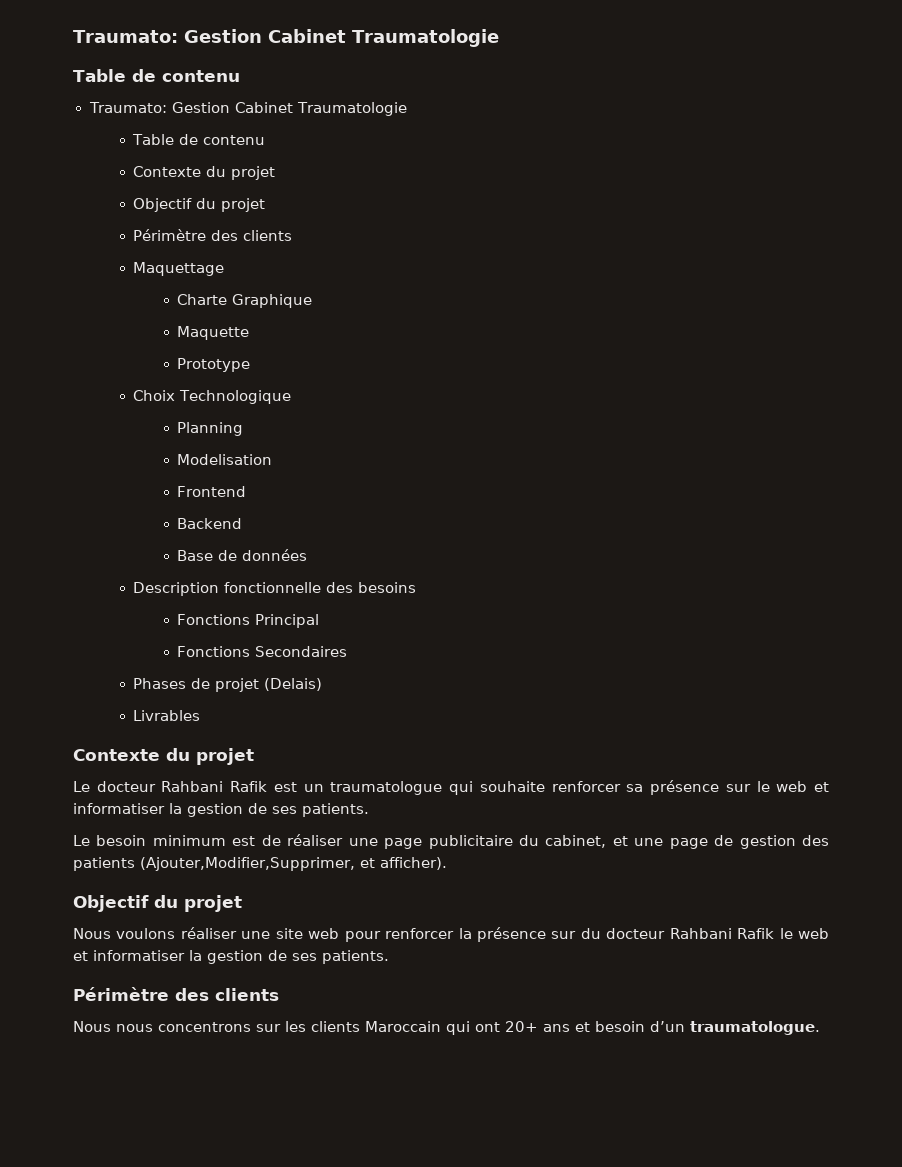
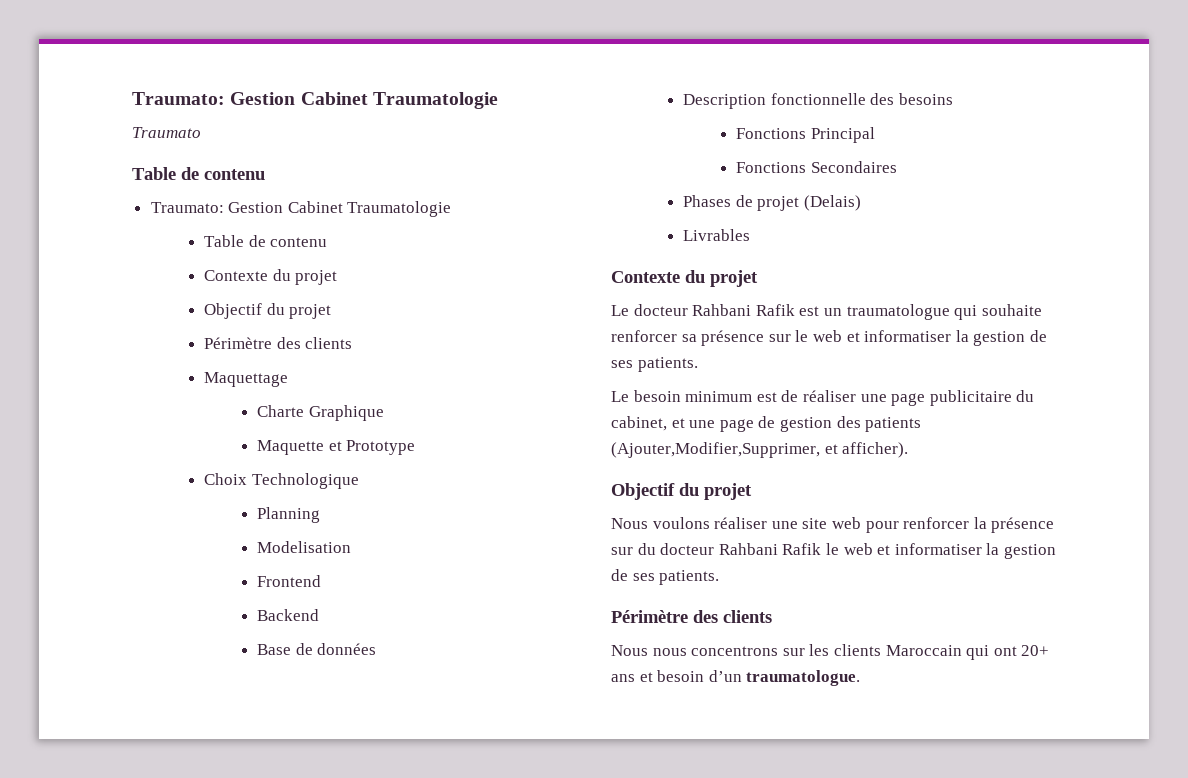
[73,29,499,47] Traumato: Gestion Cabinet Traumatologie -> [132,92,498,109] [132,127,201,138] Traumato: Gestion Cabinet Traumatologie // Traumato
(250, 333) // -> [328,441,342,451] et

